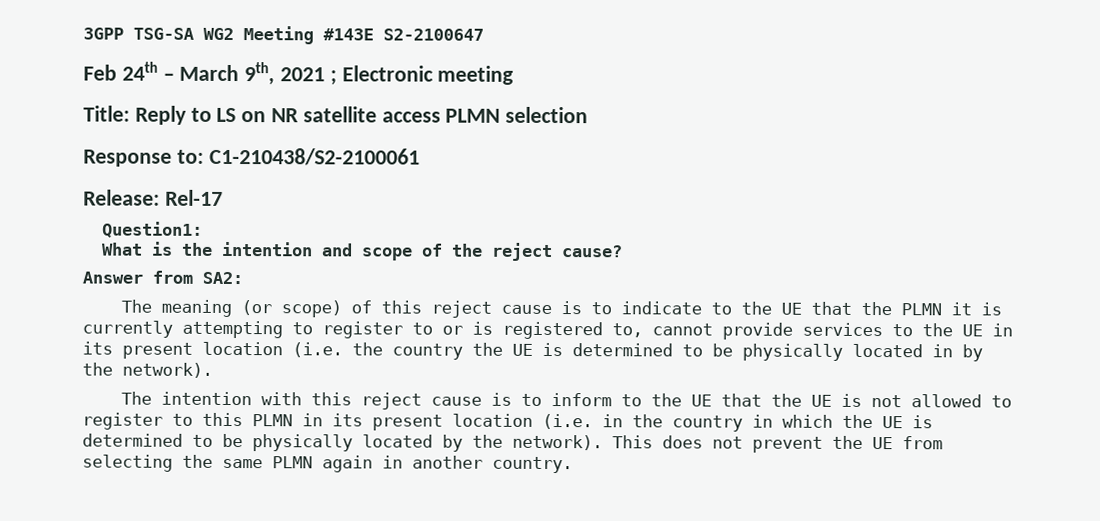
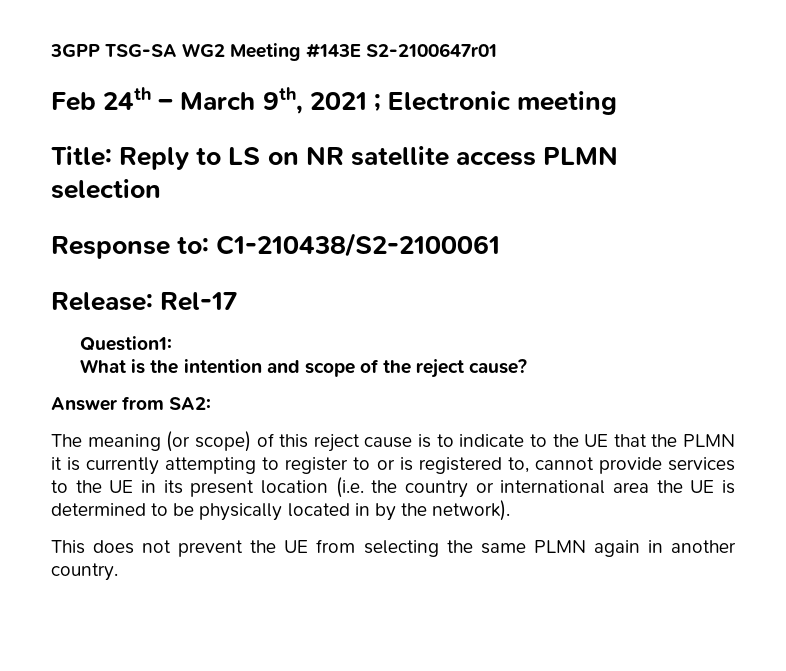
[383,28,484,41] S2-2100647 -> [365,43,497,57] S2-2100647r01
(463, 351) none -> [475,480,650,494] or international area
[121,391,1013,410] [82,412,933,432] [82,433,603,452] The intention with this reject cause is to inform to the UE that the UE is not allowed to register to this PLMN in its present location (i.e. in the country in which the UE is determined to be physically located by the network). -> (511, 510) none

